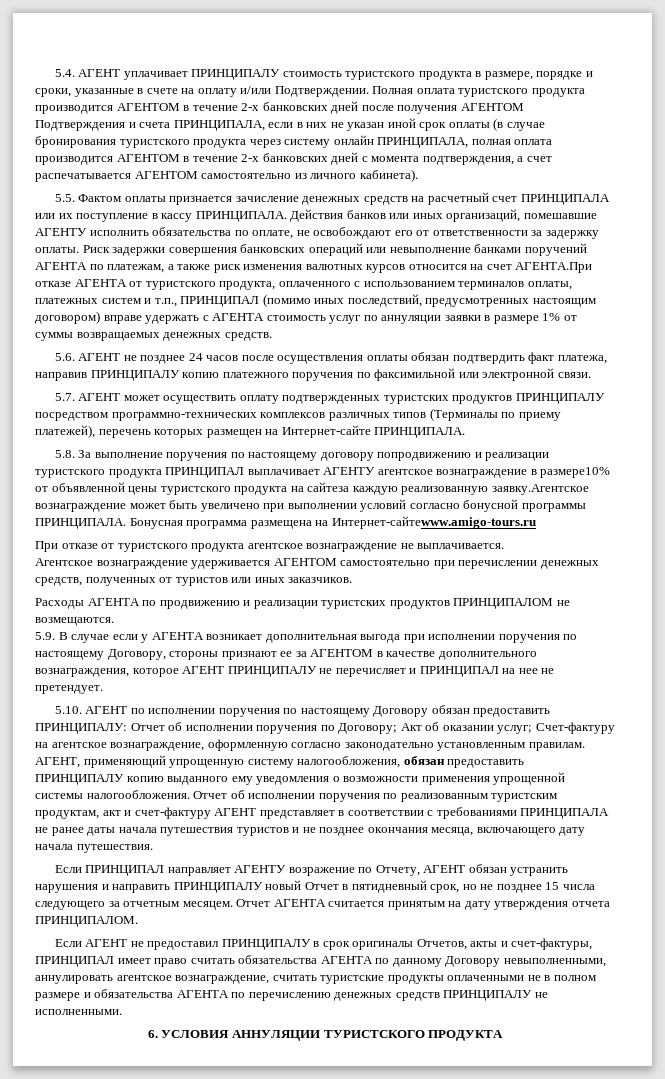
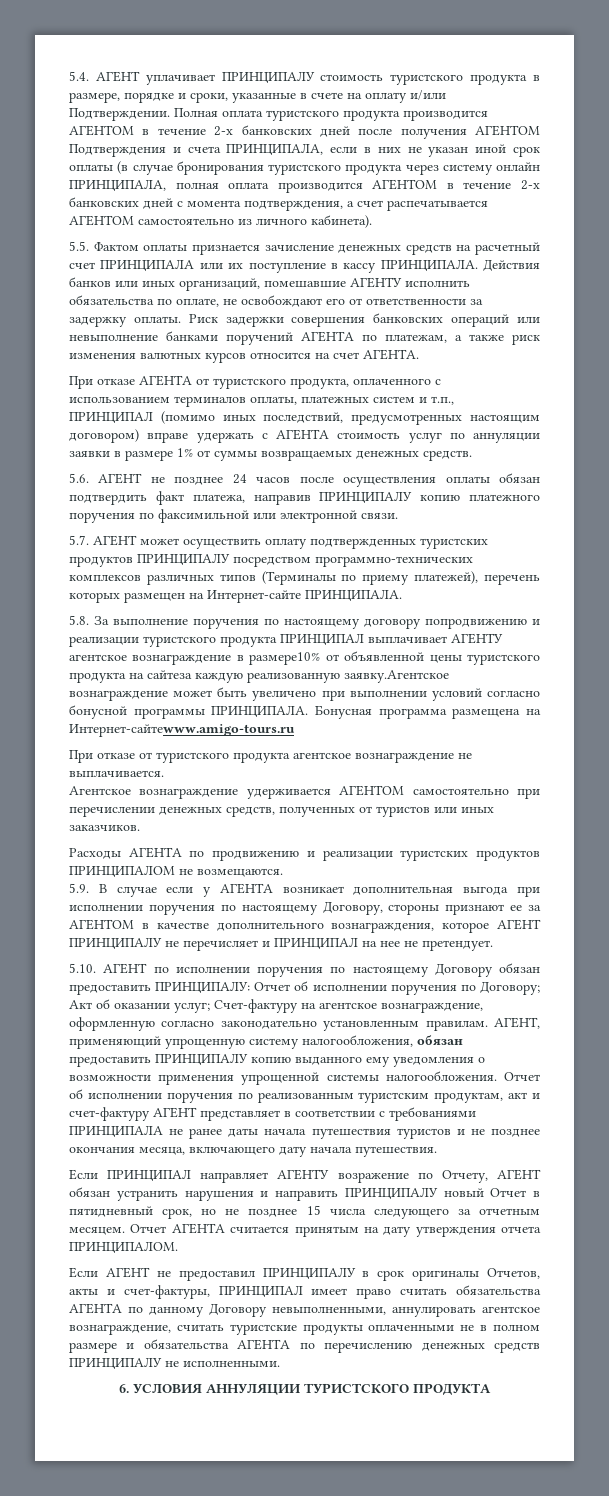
[515,262,593,273] АГЕНТА.При -> [363,349,419,360] [69,376,93,389] АГЕНТА. // При

